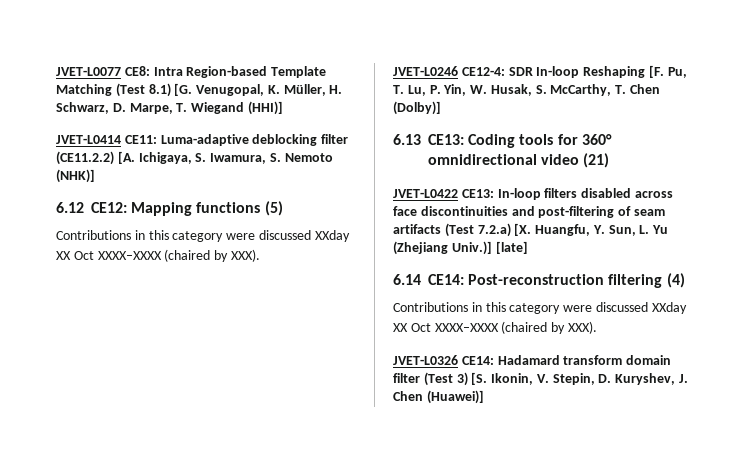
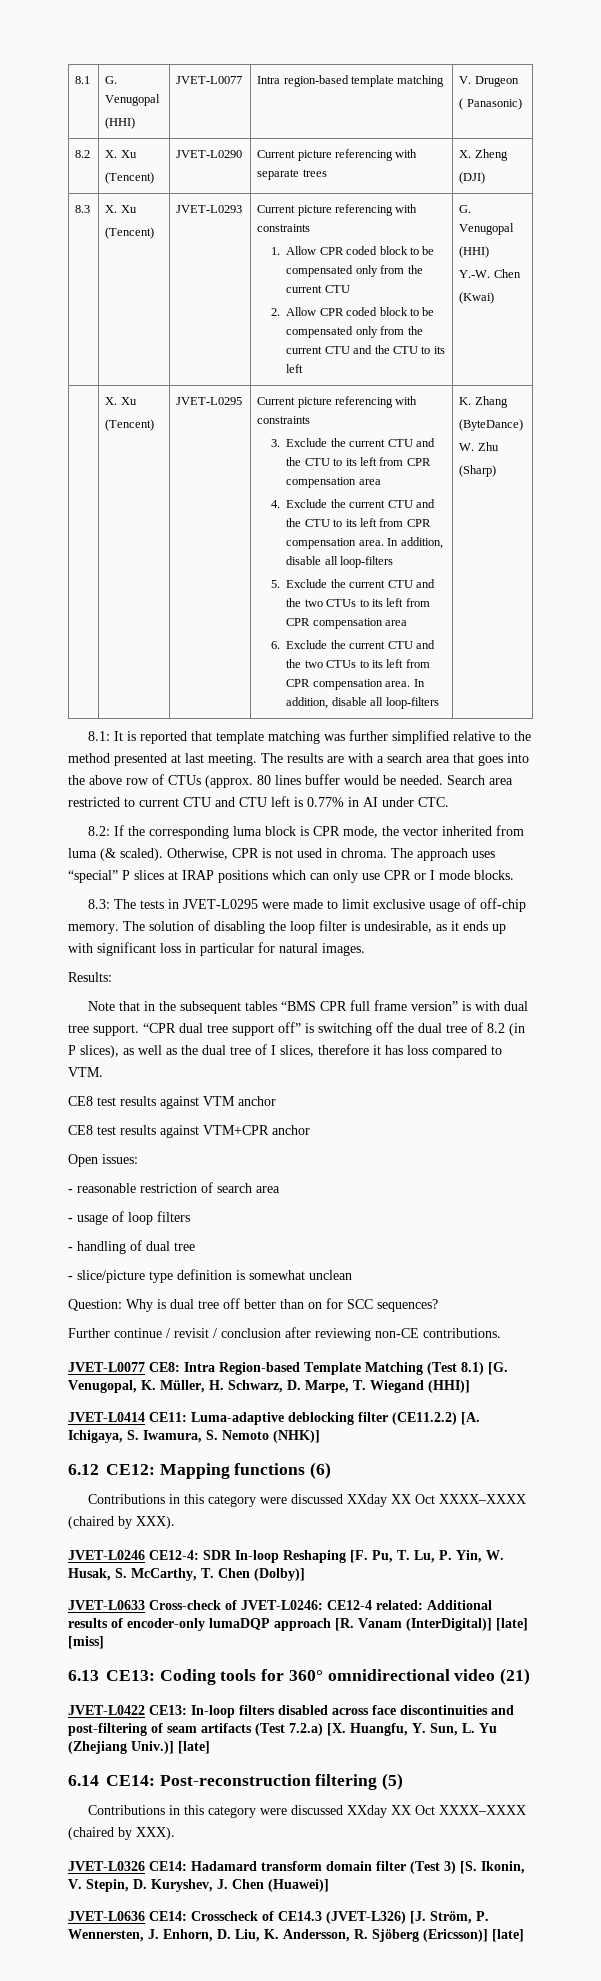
(56, 71) none -> [75,76,91,84] [105,76,118,84] [105,94,161,106] [105,117,136,129] [176,76,243,84] [257,75,445,87] [459,76,519,87] [459,98,522,110] [75,150,91,158] [105,150,137,158] [105,172,155,184] [176,150,243,158] [257,149,418,161] [257,169,327,180] [459,149,508,161] [459,172,486,184] [75,205,91,213] [105,205,137,213] [105,227,155,239] [176,205,243,213] [257,204,418,216] [257,224,311,232] [271,246,435,255] [286,265,423,277] [286,285,350,293] [271,307,435,316] [286,326,423,338] [286,345,445,354] [286,364,304,373] [459,205,472,213] [459,223,515,235] [459,246,490,258] [459,269,521,278] [459,292,495,304] [105,397,137,405] [105,419,155,431] [176,397,243,405] [257,396,418,408] [257,416,311,424] [271,438,435,447] [286,457,431,466] [286,477,381,488] [271,499,435,508] [286,518,431,527] [286,537,443,549] [286,556,394,568] [271,579,435,588] [286,598,430,607] [286,618,408,629] [271,640,435,649] [286,659,430,668] [286,679,425,690] [286,697,439,709] [459,396,508,408] [459,419,524,431] [459,442,499,451] [459,465,497,477] [88,730,532,744] [68,753,529,766] [68,774,513,788] [68,796,449,807] [88,825,525,839] [68,848,495,861] [68,870,514,883] [88,898,527,912] [68,920,506,934] [68,942,365,956] [68,972,112,982] [88,1000,529,1014] [68,1022,525,1036] [68,1044,502,1058] [68,1067,103,1077] [68,1096,276,1109] [68,1125,310,1138] [68,1154,138,1167] [68,1182,280,1193] [68,1211,190,1225] [68,1240,195,1254] [68,1269,352,1283] [68,1298,438,1312] [68,1327,501,1341] 8.1 | G. Venugopal // (HHI) | JVET-L0077 | Intra region-based template matching | V. Drugeon // ( Panasonic) // 8.2 | X. Xu // (Tencent) | JVET-L0290 | Current picture referencing with separate trees | X. Zheng // (DJI) // 8.3 | X. Xu // (Tencent) | JVET-L0293 | Current picture referencing with constraints // 1. Allow CPR coded block to be compensated only from the current CTU // 2. Allow CPR coded block to be compensated only from the current CTU and the CTU to its left | G. Venugopal // (HHI) // Y.-W. Chen // (Kwai) // | X. Xu // (Tencent) | JVET-L0295 | Current picture referencing with constraints // 3. Exclude the current CTU and the CTU to its left from CPR compensation area // 4. Exclude the current CTU and the CTU to its left from CPR compensation area. In addition, disable all loop-filters // 5. Exclude the current CTU and the two CTUs to its left from CPR compensation area // 6. Exclude the current CTU and the two CTUs to its left from CPR compensation area. In addition, disable all loop-filters | K. Zhang // (ByteDance) // W. Zhu // (Sharp) // 8.1: It is reported that template matching was further simplified relative to the method presented at last meeting. The results are with a search area that goes into the above row of CTUs (approx. 80 lines buffer would be needed. Search area restricted to current CTU and CTU left is 0.77% in AI under CTC. // 8.2: If the corresponding luma block is CPR mode, the vector inherited from luma (& scaled). Otherwise, CPR is not used in chroma. The approach uses “special” P slices at IRAP positions which can only use CPR or I mode blocks. // 8.3: The tests in JVET-L0295 were made to limit exclusive usage of off-chip memory. The solution of disabling the loop filter is undesirable, as it ends up with significant loss in particular for natural images. // Results: // Note that in the subsequent tables “BMS CPR full frame version” is with dual tree support. “CPR dual tree support off” is switching off the dual tree of 8.2 (in P slices), as well as the dual tree of I slices, therefore it has loss compared to VTM. // CE8 test results against VTM anchor // CE8 test results against VTM+CPR anchor // Open issues: // - reasonable restriction of search area // - usage of loop filters // - handling of dual tree // - slice/picture type definition is somewhat unclean // Question: Why is dual tree off better than on for SCC sequences? // Further continue / revisit / conclusion after reviewing non-CE contributions. //
[264,201,283,216] (5) -> [310,1462,332,1479] (6)
(441, 108) none -> [68,1600,492,1610] [68,1618,528,1631] [68,1636,104,1649] // JVET-L0633 Cross-check of JVET-L0246: CE12-4 related: Additional results of encoder-only lumaDQP approach [R. Vanam (InterDigital)] [late] [miss]
[666,273,685,288] (4) -> [382,1773,404,1790] (5)
(484, 397) none -> [68,1911,489,1924] [68,1929,524,1942] // JVET-L0636 CE14: Crosscheck of CE14.3 (JVET-L326) [J. Ström, P. Wennersten, J. Enhorn, D. Liu, K. Andersson, R. Sjöberg (Ericsson)] [late]

